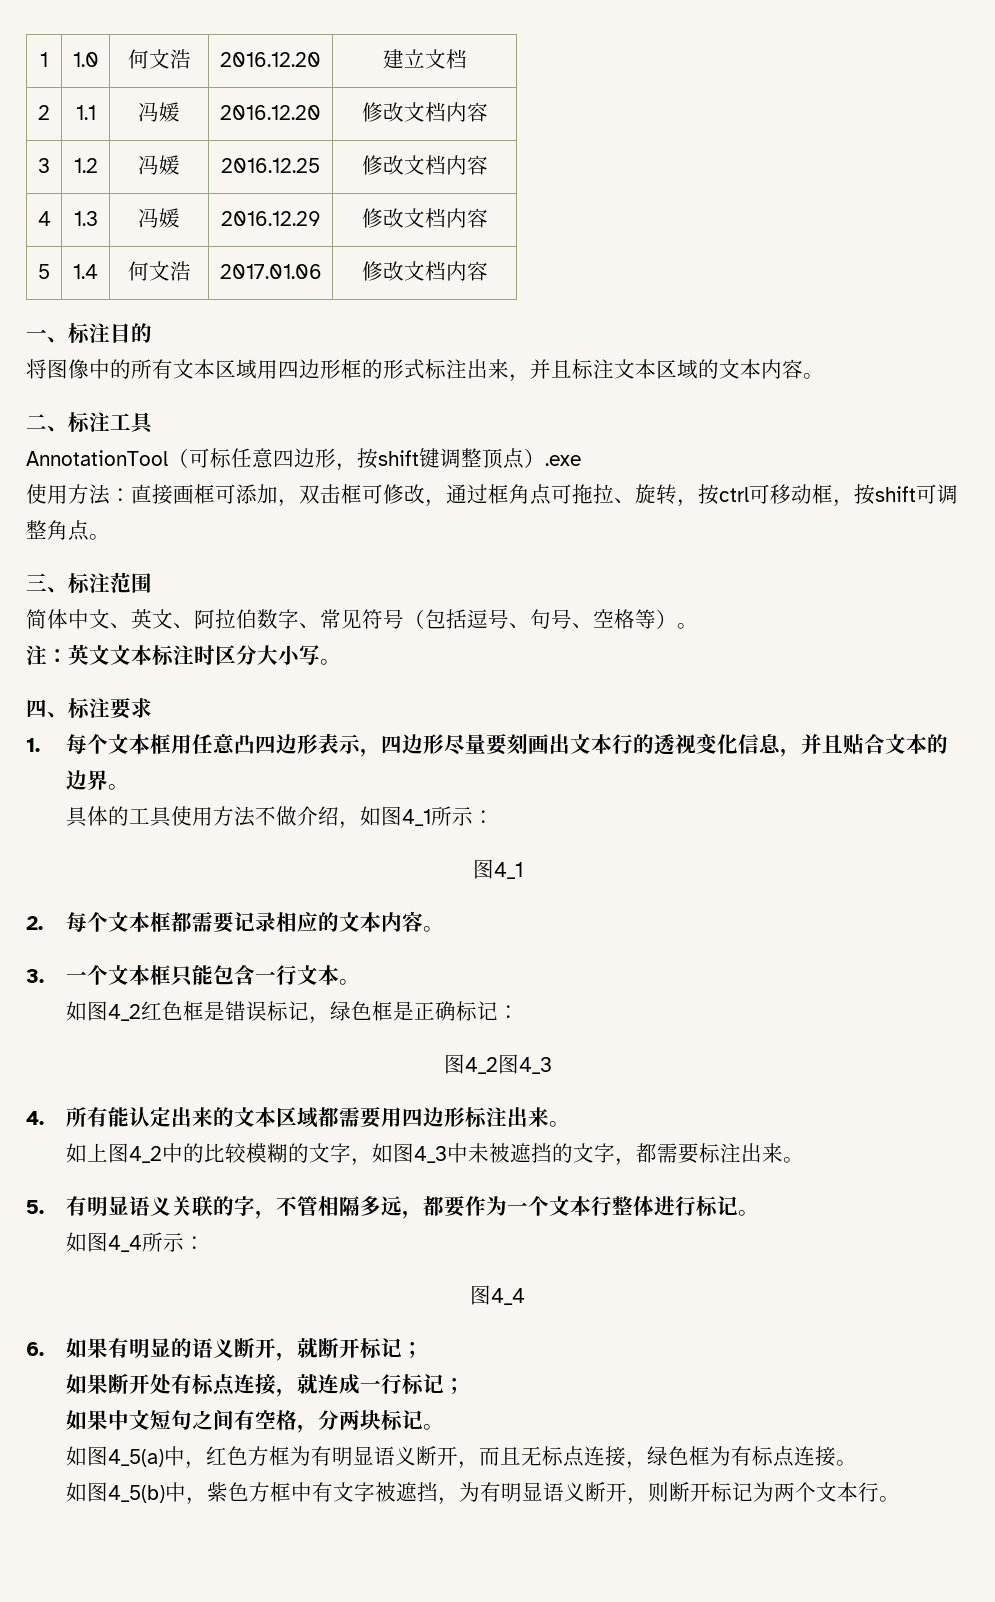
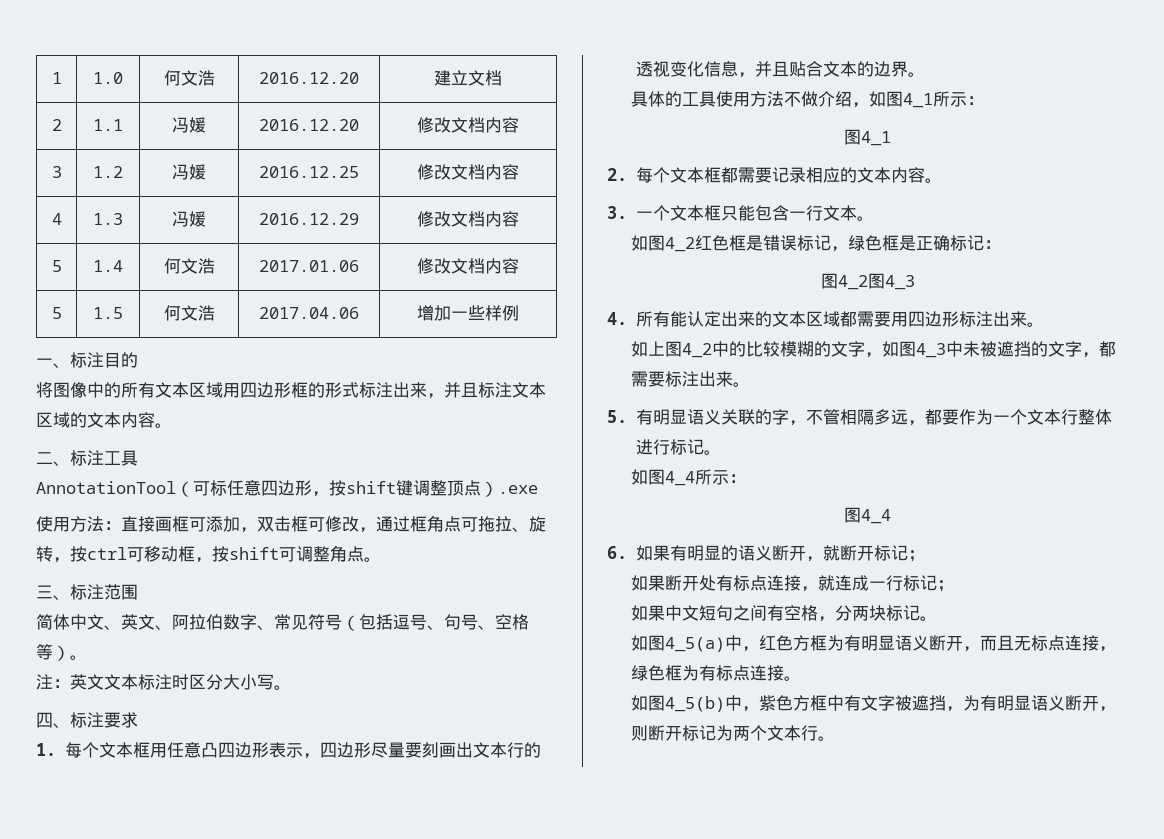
(488, 271) none -> [51,307,62,319] [93,307,123,319] [163,305,215,321] [259,307,359,319] [417,305,519,321] // 5 | 1.5 | 何文浩 | 2017.04.06 | 增加一些样例

